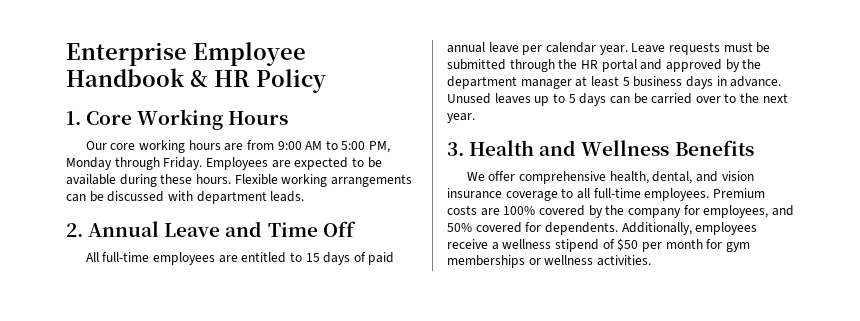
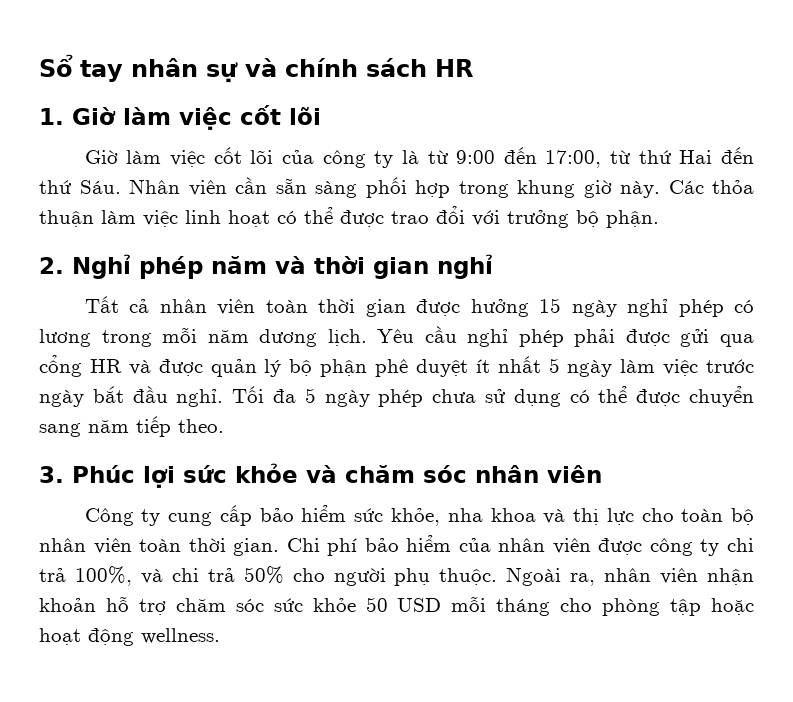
[66,42,306,66] [66,68,326,93] Enterprise Employee Handbook & HR Policy -> [39,54,473,83] Sổ tay nhân sự và chính sách HR
[86,109,289,130] [85,140,391,153] [66,157,382,170] [66,174,412,187] [66,191,305,204] [66,221,356,237] [85,252,395,265] [447,42,771,55] [447,59,762,72] [447,76,782,89] [447,93,788,106] [447,113,475,123] [447,140,754,156] [466,171,754,184] [447,188,765,201] [447,205,794,218] [447,222,758,235] [447,238,750,252] [447,255,651,268] Core Working Hours // Our core working hours are from 9:00 AM to 5:00 PM, Monday through Friday. Employees are expected to be available during these hours. Flexible working arrangements can be discussed with department leads. // 2. Annual Leave and Time Off // All full-time employees are entitled to 15 days of paid annual leave per calendar year. Leave requests must be submitted through the HR portal and approved by the department manager at least 5 business days in advance. Unused leaves up to 5 days can be carried over to the next year. // 3. Health and Wellness Benefits // We offer comprehensive health, dental, and vision insurance coverage to all full-time employees. Premium costs are 100% covered by the company for employees, and 50% covered for dependents. Additionally, employees receive a wellness stipend of $50 per month for gym memberships or wellness activities. -> [72,105,321,130] [84,147,754,168] [39,177,754,198] [39,206,659,228] [39,254,493,279] [84,296,754,317] [39,326,755,347] [39,355,754,377] [39,386,754,407] [39,416,224,437] [39,463,602,488] [84,505,754,526] [39,535,754,556] [39,566,755,586] [39,597,755,616] [39,628,220,646] Giờ làm việc cốt lõi // Giờ làm việc cốt lõi của công ty là từ 9:00 đến 17:00, từ thứ Hai đến thứ Sáu. Nhân viên cần sẵn sàng phối hợp trong khung giờ này. Các thỏa thuận làm việc linh hoạt có thể được trao đổi với trưởng bộ phận. // 2. Nghỉ phép năm và thời gian nghỉ // Tất cả nhân viên toàn thời gian được hưởng 15 ngày nghỉ phép có lương trong mỗi năm dương lịch. Yêu cầu nghỉ phép phải được gửi qua cổng HR và được quản lý bộ phận phê duyệt ít nhất 5 ngày làm việc trước ngày bắt đầu nghỉ. Tối đa 5 ngày phép chưa sử dụng có thể được chuyển sang năm tiếp theo. // 3. Phúc lợi sức khỏe và chăm sóc nhân viên // Công ty cung cấp bảo hiểm sức khỏe, nha khoa và thị lực cho toàn bộ nhân viên toàn thời gian. Chi phí bảo hiểm của nhân viên được công ty chi trả 100%, và chi trả 50% cho người phụ thuộc. Ngoài ra, nhân viên nhận khoản hỗ trợ chăm sóc sức khỏe 50 USD mỗi tháng cho phòng tập hoặc hoạt động wellness.

